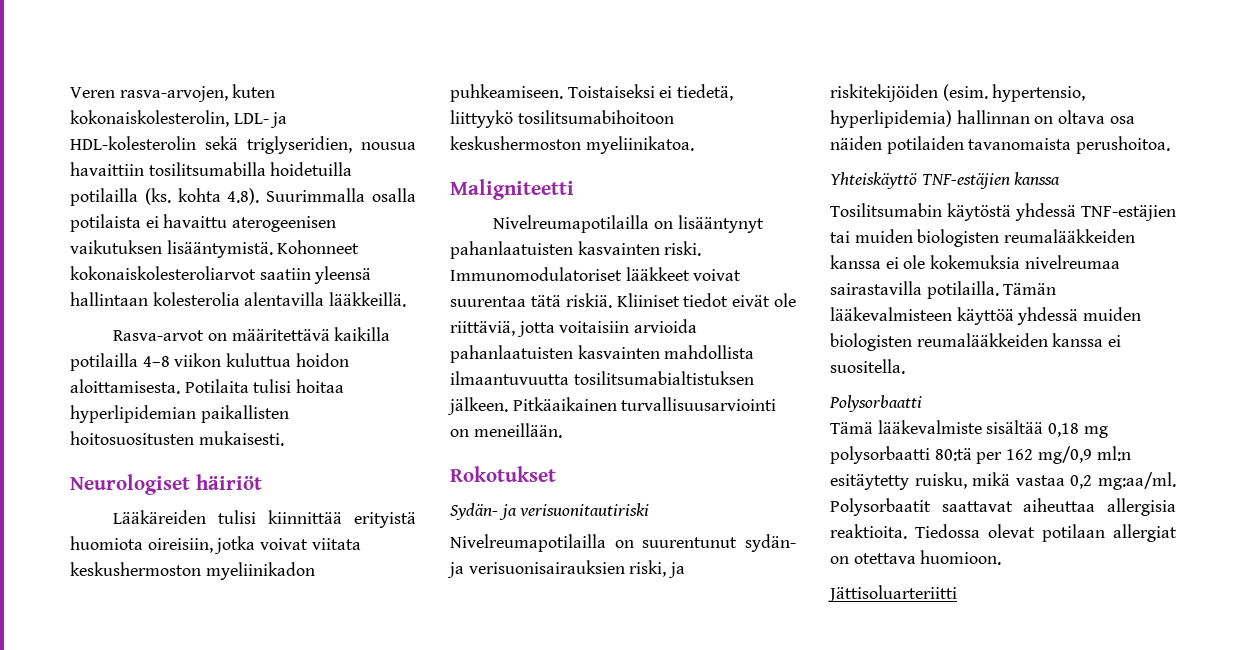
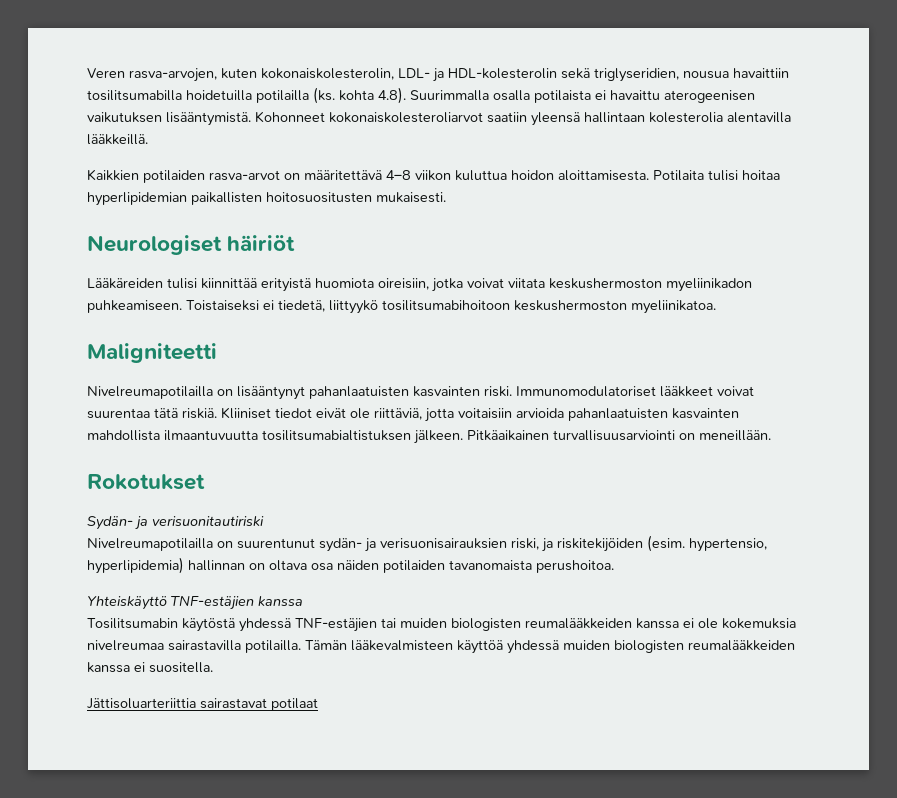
[113,327,391,341] [70,353,138,371] Rasva-arvot on määritettävä kaikilla potilailla -> [87,169,382,183] Kaikkien potilaiden rasva-arvot on määritettävä
[829,395,922,412] [830,420,1108,438] [830,446,1131,464] [830,472,1176,490] [830,498,1176,516] [830,524,1177,542] [830,550,1002,565] [828,585,957,602] Polysorbaatti // Tämä lääkevalmiste sisältää 0,18 mg polysorbaatti 80:tä per 162 mg/0,9 ml:n esitäytetty ruisku, mikä vastaa 0,2 mg:aa/ml. Polysorbaatit saattavat aiheuttaa allergisia reaktioita. Tiedossa olevat potilaan allergiat on otettava huomioon. // Jättisoluarteriitti -> [87,698,318,711] Jättisoluarteriittia sairastavat potilaat

